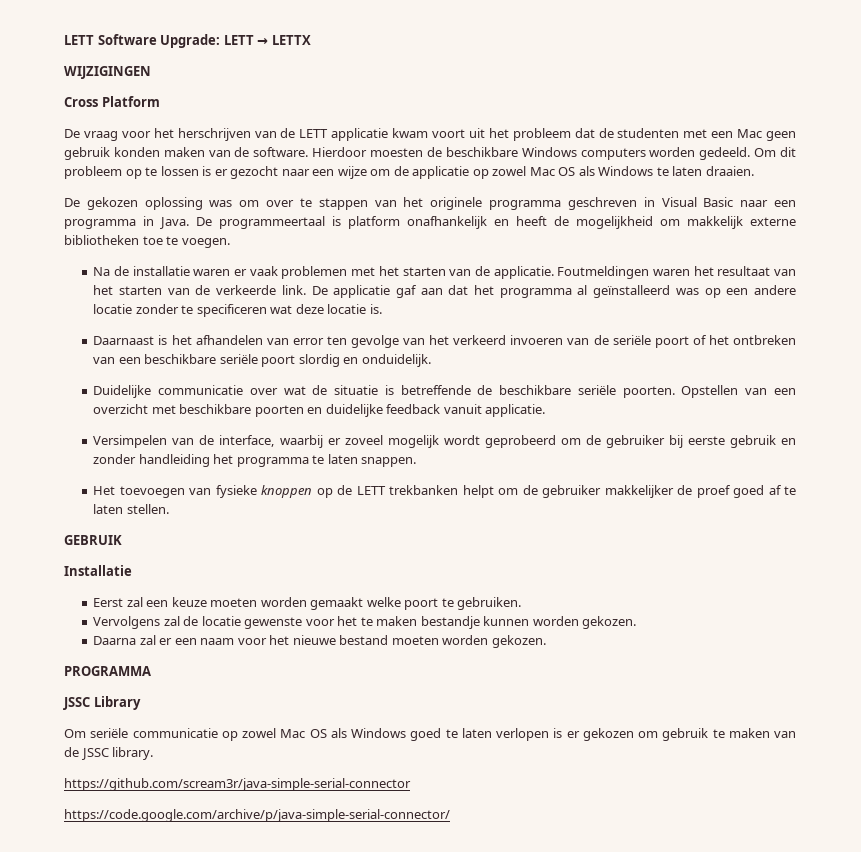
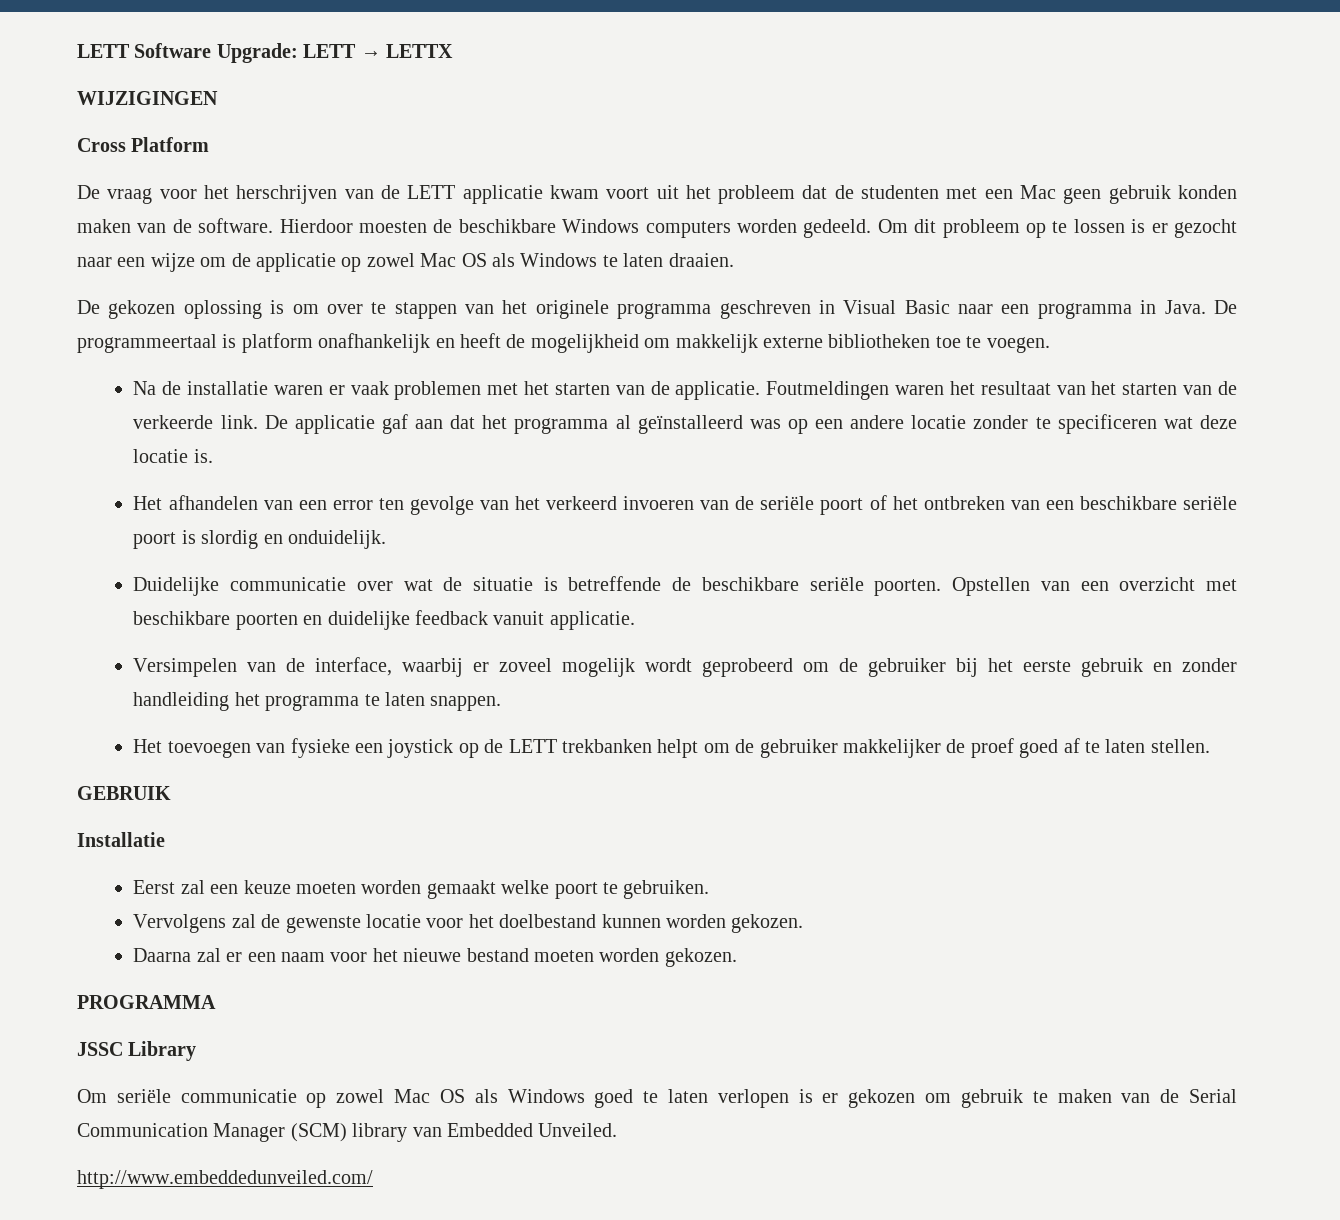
[209,200,233,207] was -> [270,300,285,314] is
[93,335,192,345] Daarnaast is het -> [133,496,163,510] Het
(289, 341) none -> [298,500,327,510] een
(296, 361) none -> [181,530,196,544] is
(683, 441) none -> [988,658,1014,672] het
[261,485,313,498] knoppen -> [355,739,454,758] een joystick
[201,616,480,629] locatie gewenste voor het te maken bestandje -> [285,914,597,933] gewenste locatie voor het doelbestand
[80,747,154,760] [64,778,411,791] [64,809,450,822] JSSC library. // https://github.com/scream3r/java-simple-serial-connector // https://code.google.com/archive/p/java-simple-serial-connector/ -> [1189,1089,1238,1103] [77,1123,618,1142] [77,1170,373,1189] Serial Communication Manager (SCM) library van Embedded Unveiled. // http://www.embeddedunveiled.com/

